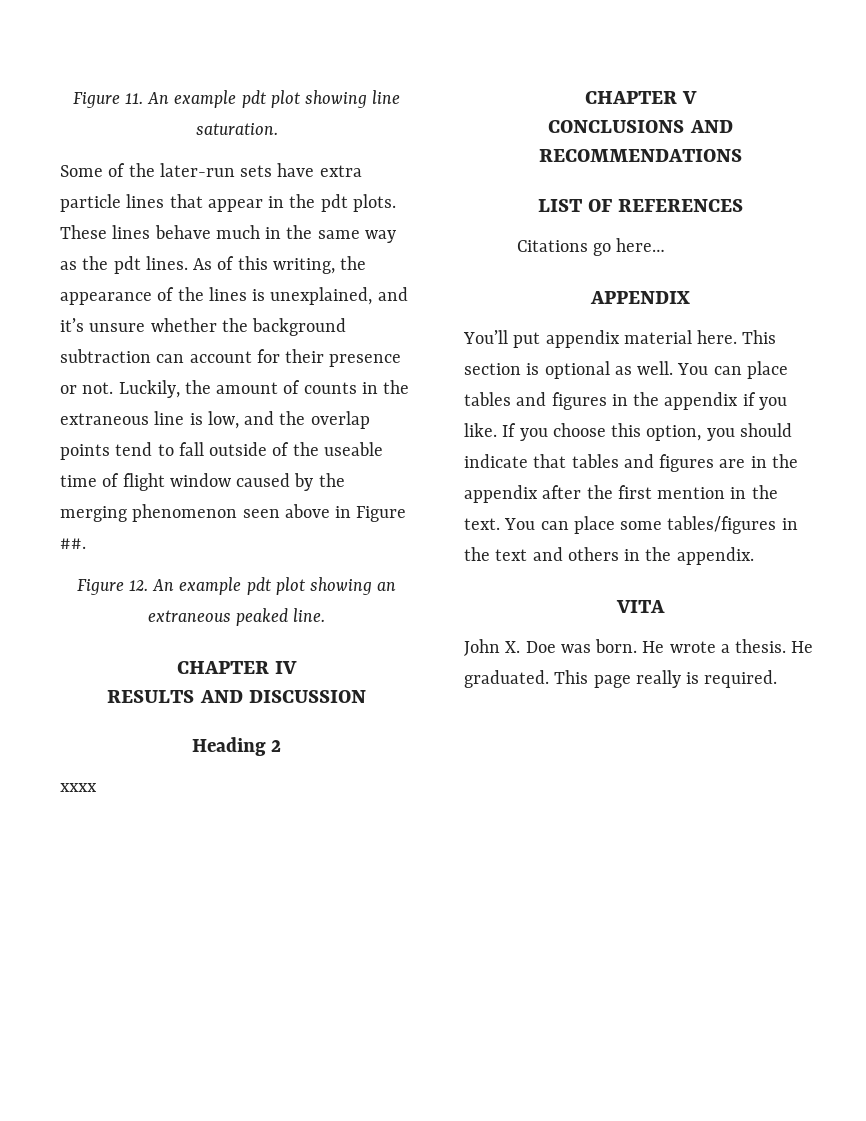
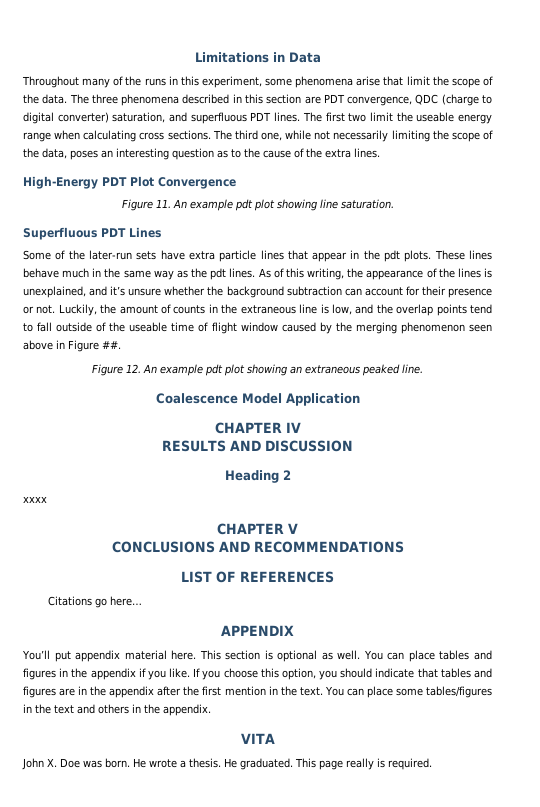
(72, 100) none -> [194,52,321,63] [22,76,493,88] [23,94,492,106] [23,112,492,124] [23,130,494,142] [23,148,380,160] [23,176,236,189] Limitations in Data // Throughout many of the runs in this experiment, some phenomena arise that limit the scope of the data. The three phenomena described in this section are PDT convergence, QDC (charge to digital converter) saturation, and superfluous PDT lines. The first two limit the useable energy range when calculating cross sections. The third one, while not necessarily limiting the scope of the data, poses an interesting question as to the cause of the extra lines. // High-Energy PDT Plot Convergence //
(278, 129) none -> [23,227,161,240] // Superfluous PDT Lines
(326, 615) none -> [155,393,360,406] // Coalescence Model Application

